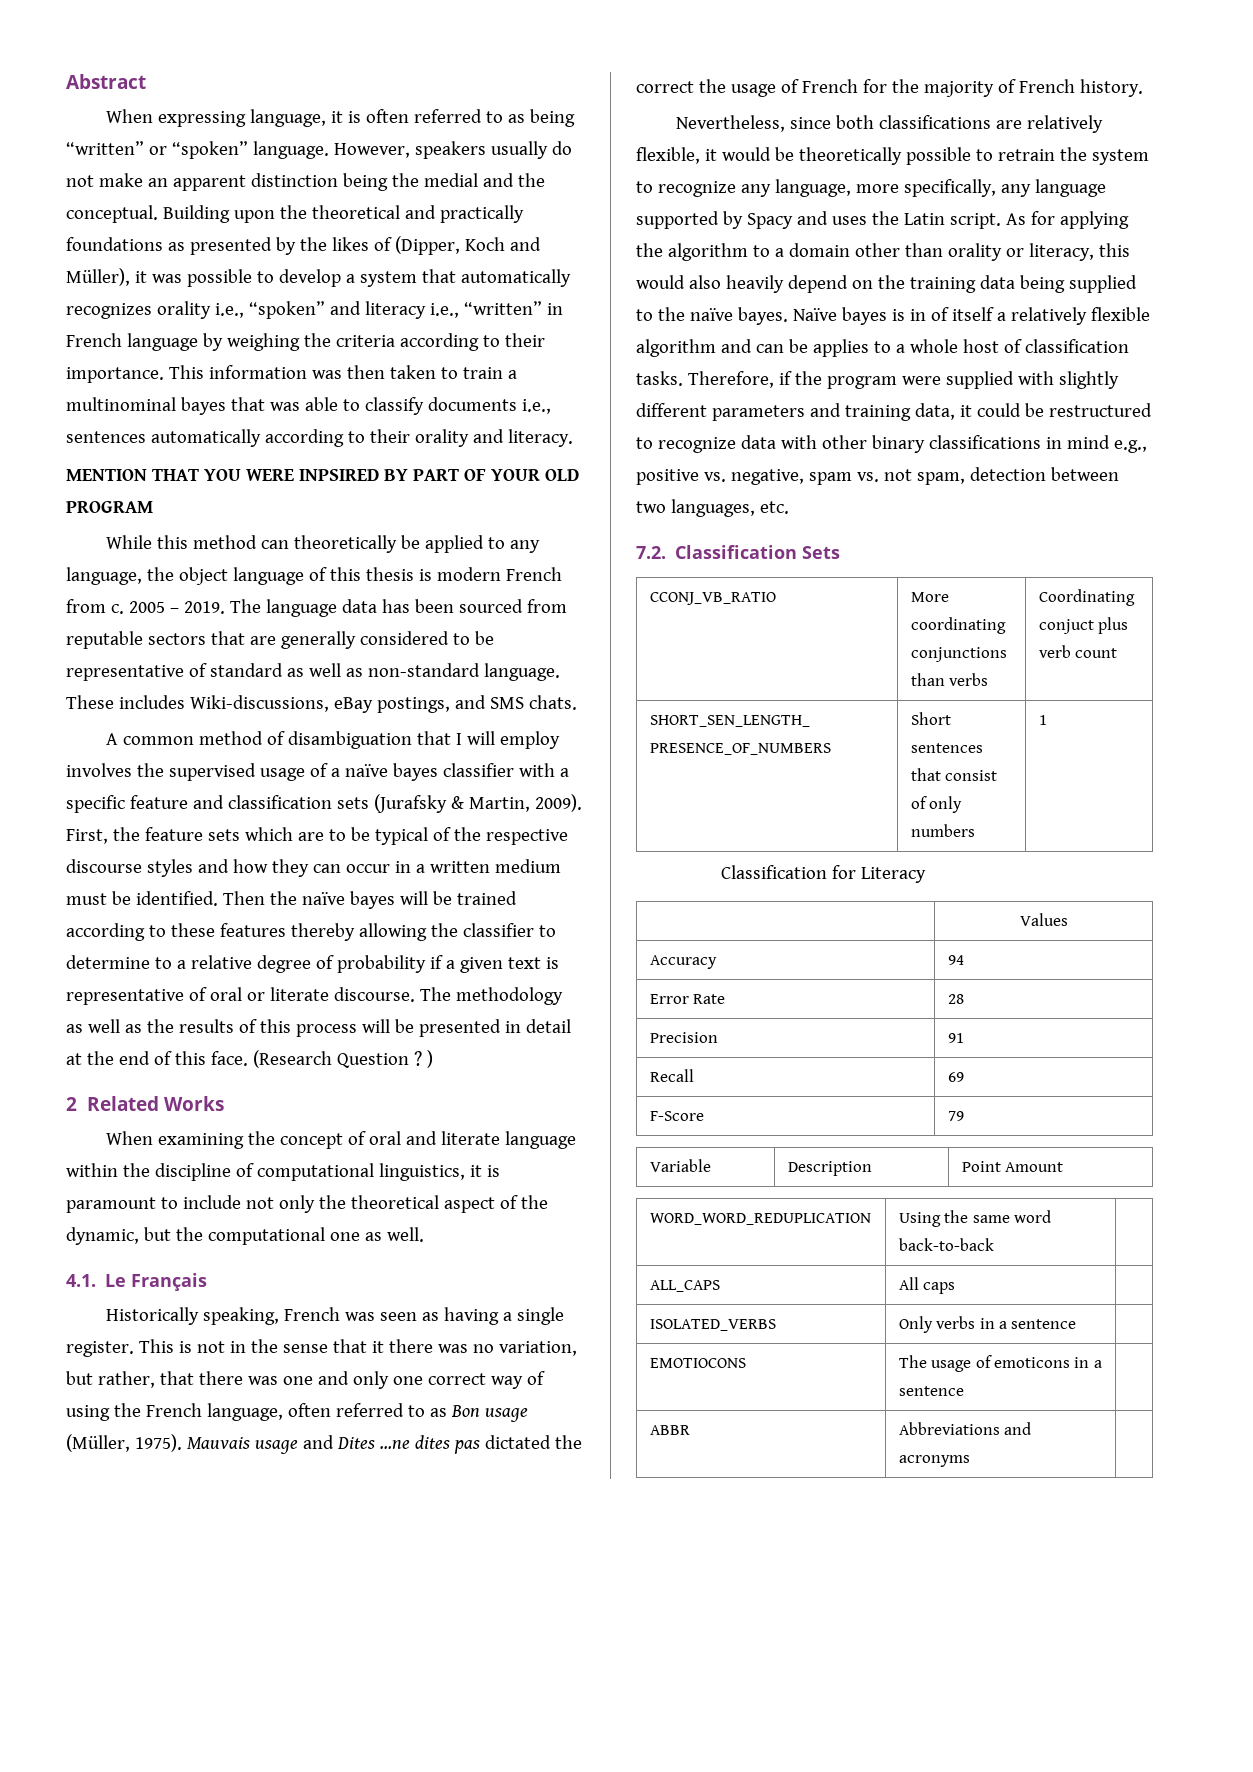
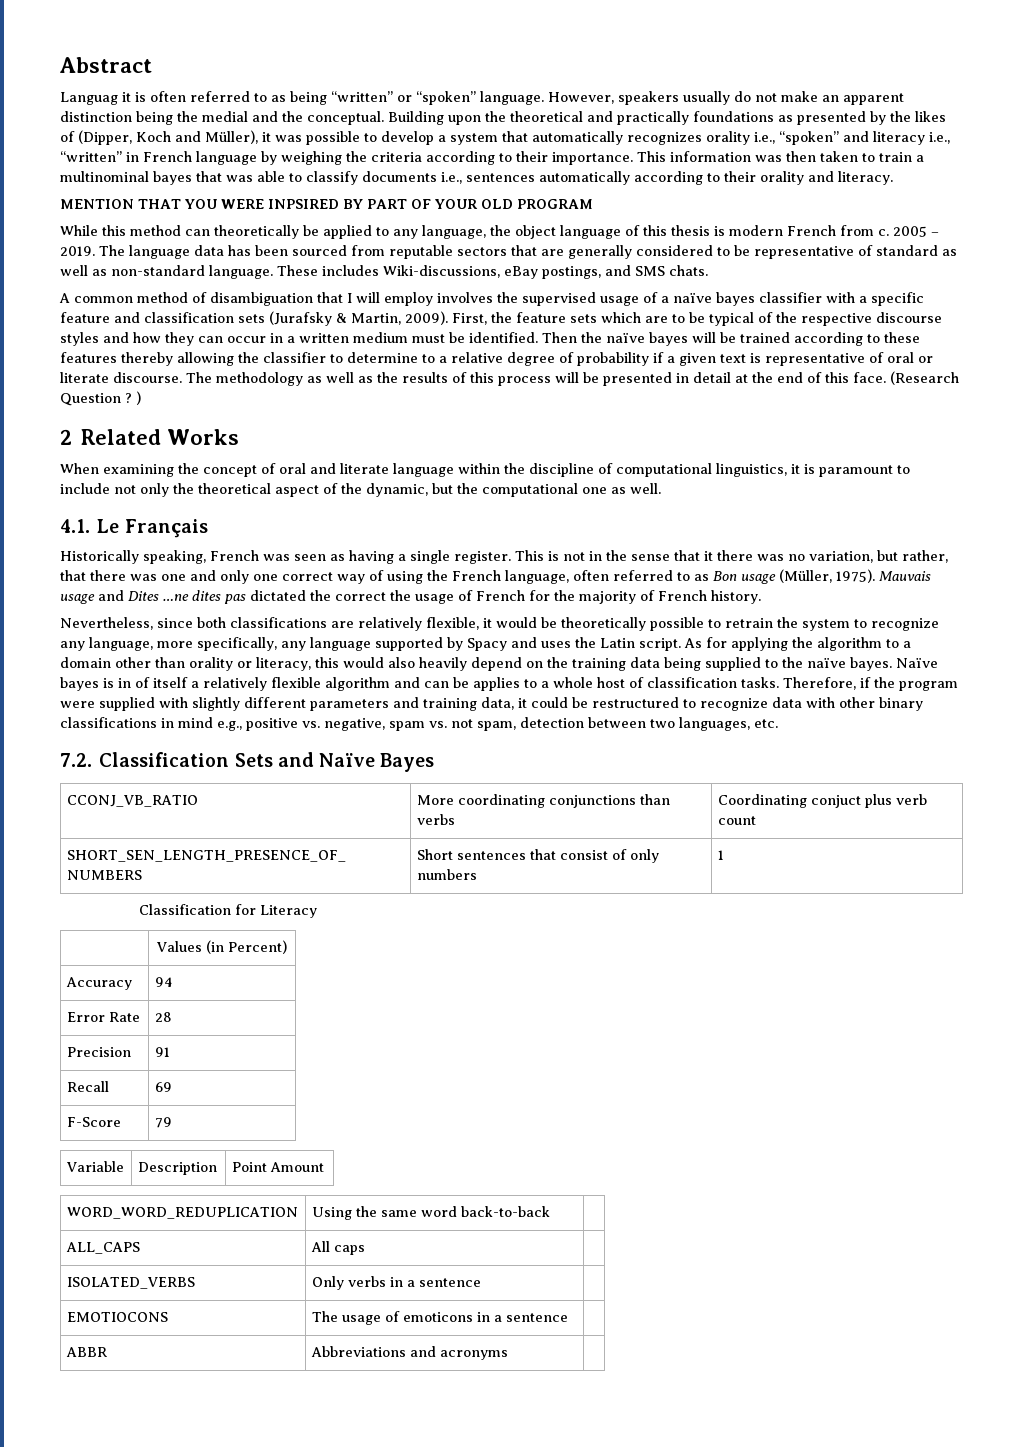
[105,109,326,127] When expressing language, -> [60,92,118,105] Languag
(841, 552) none -> [277,752,435,772] and Naïve Bayes
(1068, 919) none -> [206,940,287,954] (in Percent)

